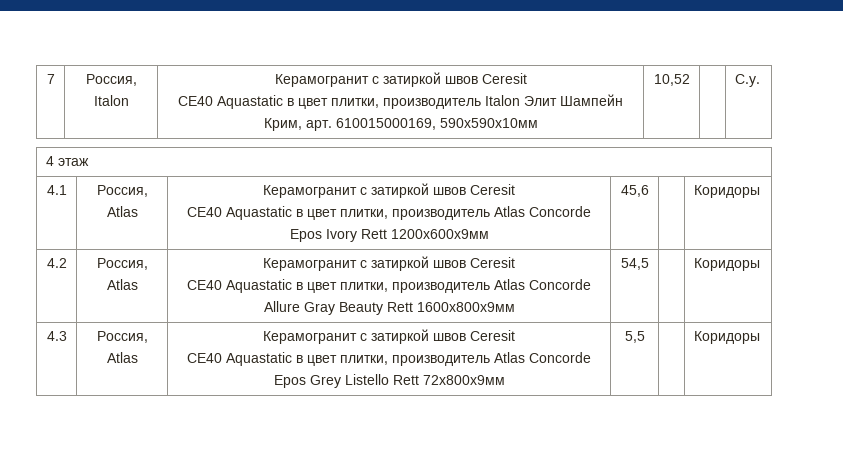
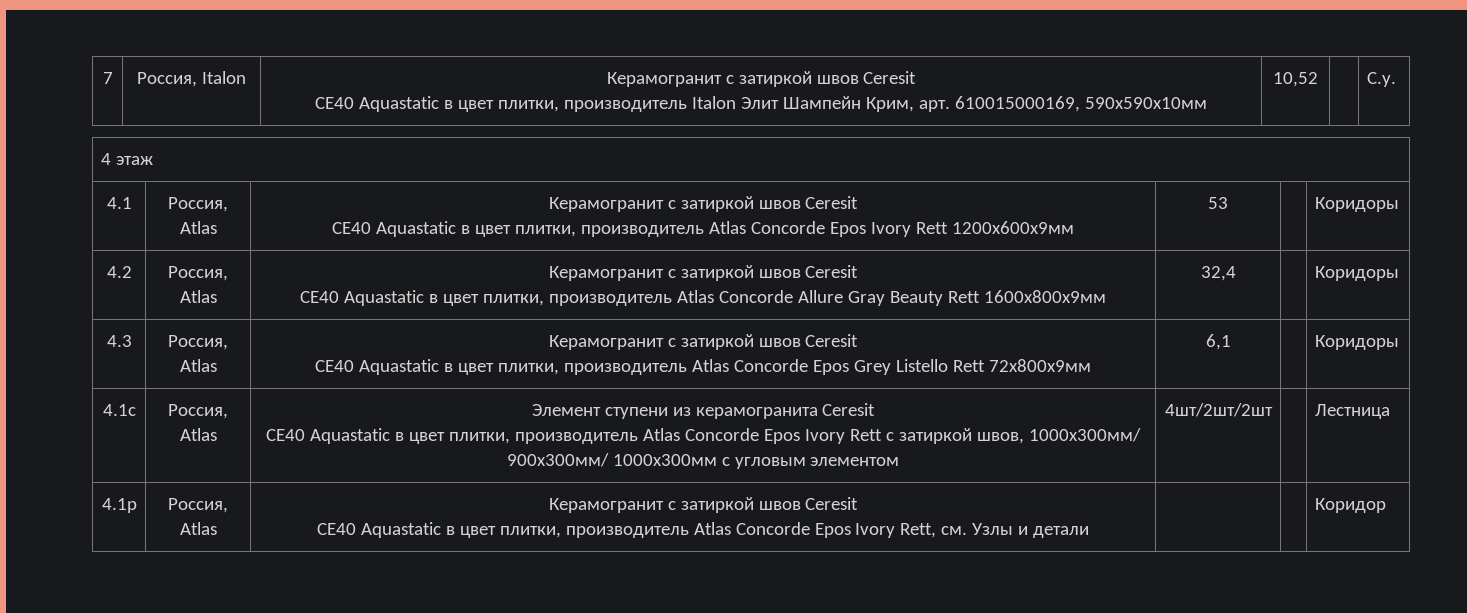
[620,185,649,197] 45,6 -> [1208,197,1228,209] 53
[620,258,649,270] 54,5 -> [1200,266,1236,281] 32,4
[624,331,645,343] [693,331,760,344] 5,5 | | Коридоры -> [1205,334,1231,350] [1314,335,1399,350] [102,404,136,416] [168,404,228,419] [179,428,217,441] [531,403,876,419] [266,428,1141,444] [506,453,900,469] [1164,403,1273,417] [1314,404,1390,419] [101,498,137,513] [168,498,228,513] [179,522,217,535] [548,497,859,513] [316,522,1090,538] [1314,498,1386,513] 6,1 | | Коридоры // 4.1с | Россия, Atlas | Элемент ступени из керамогранита Ceresit // CE40 Aquastatic в цвет плитки, производитель Atlas Concorde Epos Ivory Rett с затиркой швов, 1000х300мм/ 900х300мм/ 1000х300мм с угловым элементом | 4шт/2шт/2шт | | Лестница // 4.1р | Россия, Atlas | Керамогранит с затиркой швов Ceresit // CE40 Aquastatic в цвет плитки, производитель Atlas Concorde Epos Ivory Rett, см. Узлы и детали | | | Коридор

